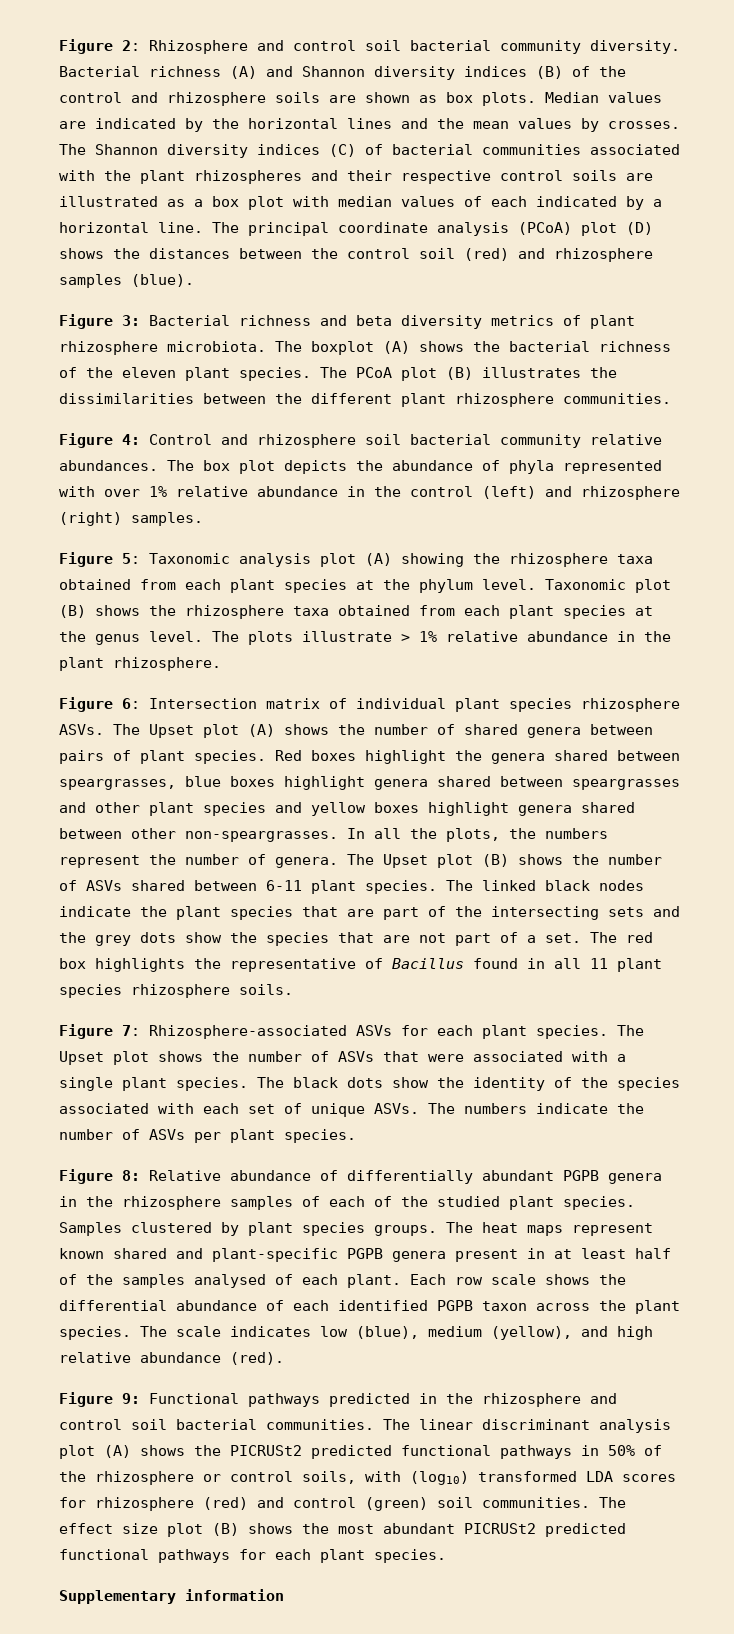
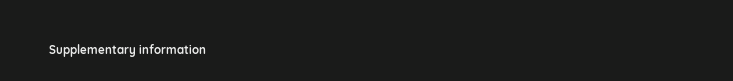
[59,39,680,54] [59,66,626,80] [59,92,662,106] [59,118,680,132] [59,144,680,158] [59,170,653,184] [59,196,662,210] [59,222,653,236] [59,248,653,262] [59,274,194,288] [59,314,635,329] [59,341,671,355] [59,367,617,381] [59,393,671,407] [59,433,662,448] [59,460,662,474] [59,486,680,500] [59,512,203,526] [59,552,653,567] [59,579,671,593] [59,605,653,619] [59,631,671,645] [59,657,221,671] [59,697,680,712] [59,724,653,738] [59,750,680,764] [59,776,680,790] [59,802,635,816] [59,828,608,842] [59,854,662,868] [59,880,644,894] [59,906,680,920] [59,932,653,946] [59,958,662,972] [59,984,293,998] [59,1024,644,1039] [59,1051,626,1065] [59,1077,680,1091] [59,1103,644,1117] [59,1129,356,1143] [59,1169,662,1184] [59,1196,635,1210] [59,1222,653,1236] [59,1248,671,1262] [59,1274,626,1288] [59,1300,680,1314] [59,1326,653,1340] [59,1352,284,1365] [59,1392,617,1407] [59,1419,671,1433] [59,1445,662,1459] [59,1471,676,1485] [59,1497,626,1511] [59,1523,626,1537] [59,1549,446,1563] Figure 2: Rhizosphere and control soil bacterial community diversity. Bacterial richness (A) and Shannon diversity indices (B) of the control and rhizosphere soils are shown as box plots. Median values are indicated by the horizontal lines and the mean values by crosses. The Shannon diversity indices (C) of bacterial communities associated with the plant rhizospheres and their respective control soils are illustrated as a box plot with median values of each indicated by a horizontal line. The principal coordinate analysis (PCoA) plot (D) shows the distances between the control soil (red) and rhizosphere samples (blue). // Figure 3: Bacterial richness and beta diversity metrics of plant rhizosphere microbiota. The boxplot (A) shows the bacterial richness of the eleven plant species. The PCoA plot (B) illustrates the dissimilarities between the different plant rhizosphere communities. // Figure 4: Control and rhizosphere soil bacterial community relative abundances. The box plot depicts the abundance of phyla represented with over 1% relative abundance in the control (left) and rhizosphere (right) samples. // Figure 5: Taxonomic analysis plot (A) showing the rhizosphere taxa obtained from each plant species at the phylum level. Taxonomic plot (B) shows the rhizosphere taxa obtained from each plant species at the genus level. The plots illustrate > 1% relative abundance in the plant rhizosphere. // Figure 6: Intersection matrix of individual plant species rhizosphere ASVs. The Upset plot (A) shows the number of shared genera between pairs of plant species. Red boxes highlight the genera shared between speargrasses, blue boxes highlight genera shared between speargrasses and other plant species and yellow boxes highlight genera shared between other non-speargrasses. In all the plots, the numbers represent the number of genera. The Upset plot (B) shows the number of ASVs shared between 6-11 plant species. The linked black nodes indicate the plant species that are part of the intersecting sets and the grey dots show the species that are not part of a set. The red box highlights the representative of Bacillus found in all 11 plant species rhizosphere soils. // Figure 7: Rhizosphere-associated ASVs for each plant species. The Upset plot shows the number of ASVs that were associated with a single plant species. The black dots show the identity of the species associated with each set of unique ASVs. The numbers indicate the number of ASVs per plant species. // Figure 8: Relative abundance of differentially abundant PGPB genera in the rhizosphere samples of each of the studied plant species. Samples clustered by plant species groups. The heat maps represent known shared and plant-specific PGPB genera present in at least half of the samples analysed of each plant. Each row scale shows the differential abundance of each identified PGPB taxon across the plant species. The scale indicates low (blue), medium (yellow), and high relative abundance (red). // Figure 9: Functional pathways predicted in the rhizosphere and control soil bacterial communities. The linear discriminant analysis plot (A) shows the PICRUSt2 predicted functional pathways in 50% of the rhizosphere or control soils, with (log10) transformed LDA scores for rhizosphere (red) and control (green) soil communities. The effect size plot (B) shows the most abundant PICRUSt2 predicted functional pathways for each plant species. // -> (49, 50) none

